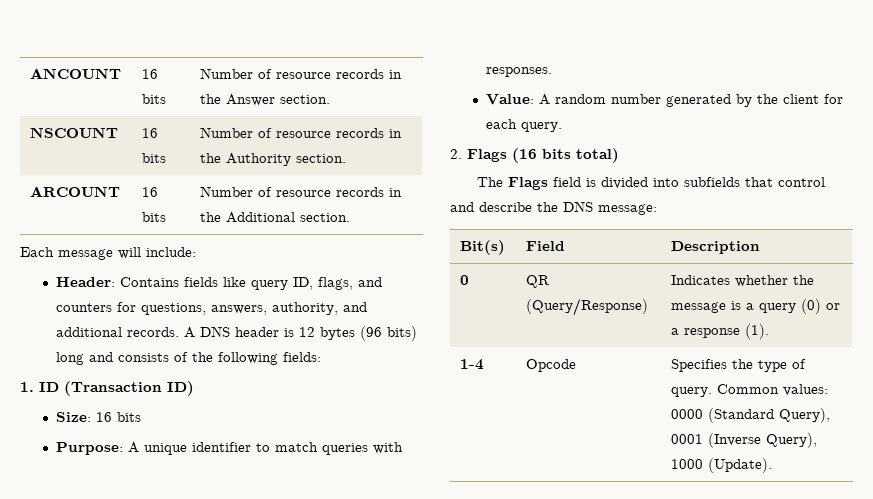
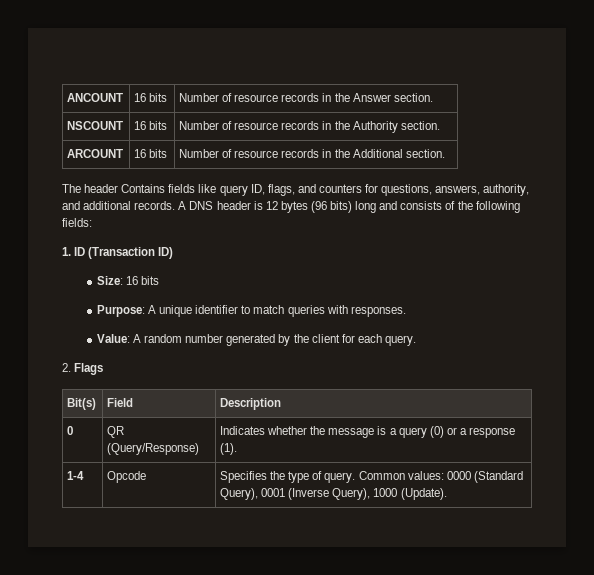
[20,247,196,260] [55,277,115,287] Each message will include: // Header: -> [62,184,119,193] The header
[512,148,619,163] [477,177,826,190] [450,201,657,215] (16 bits total) // The Flags field is divided into subfields that control and describe the DNS message: -> (104, 369) none

